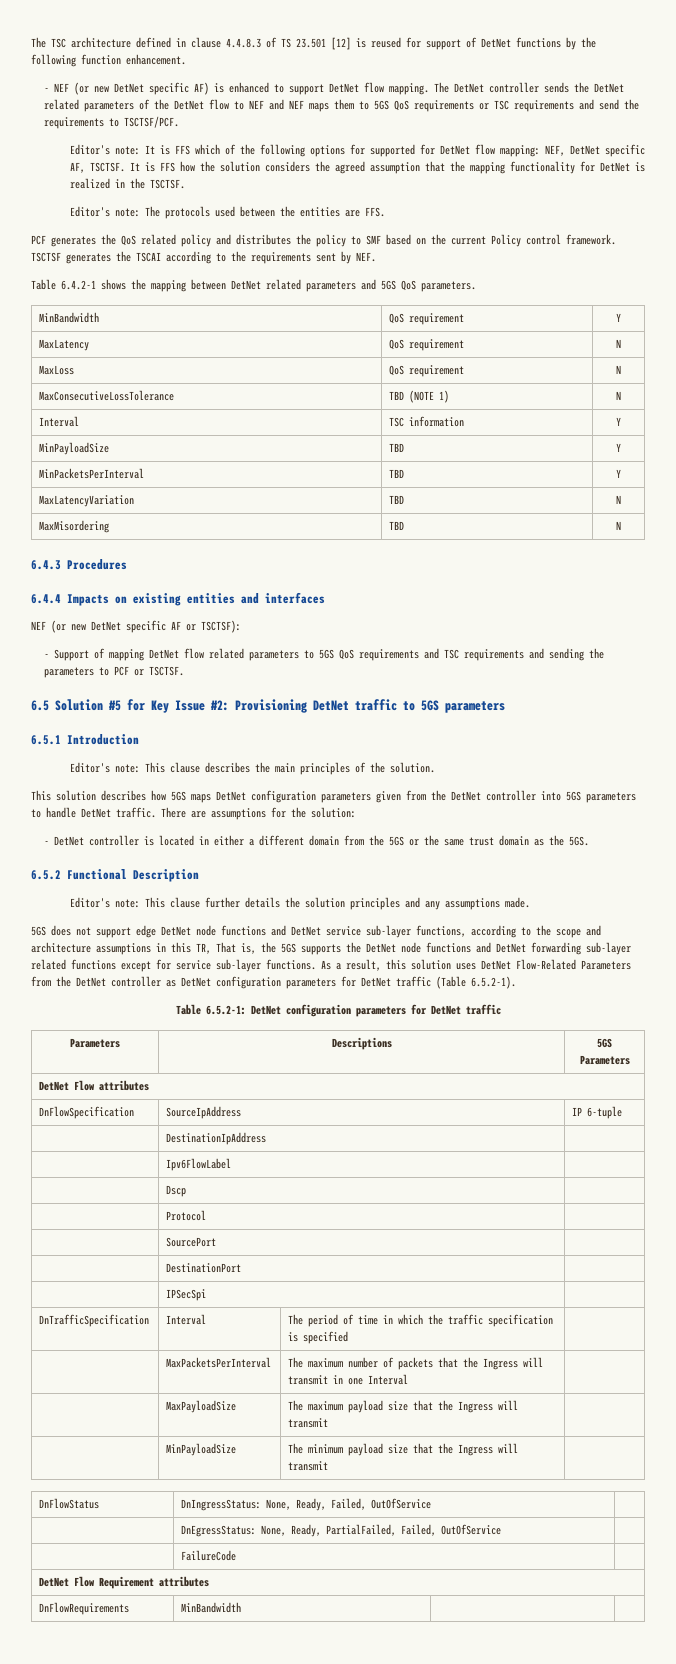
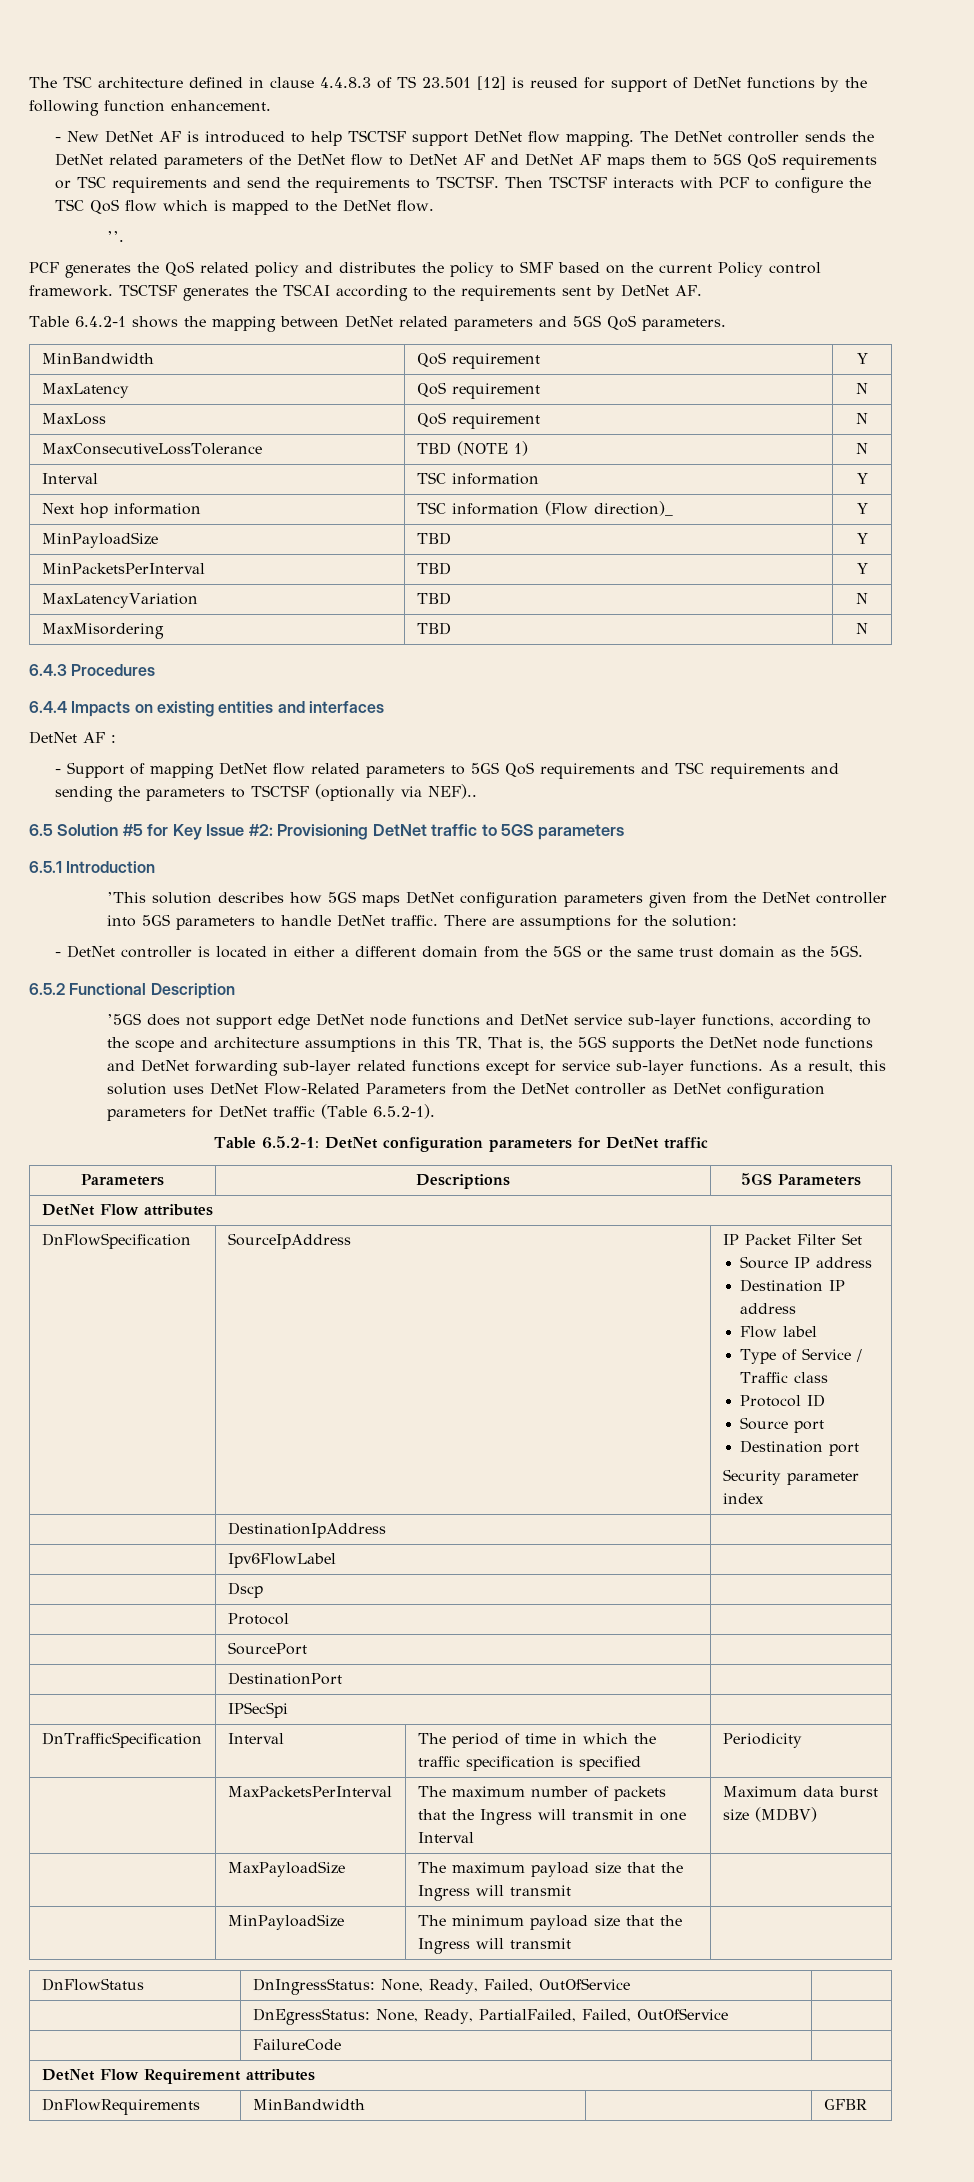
[53,82,284,95] NEF (or new DetNet specific AF) is enhanced to -> [67,130,407,146] New DetNet AF is introduced to help TSCTSF
[248,99,304,110] NEF and NEF -> [409,153,602,166] DetNet AF and DetNet AF
[123,116,179,128] [69,144,645,157] [69,161,645,174] [69,178,185,189] [69,206,385,219] TSCTSF/PCF. // Editor's note: It is FFS which of the following options for supported for DetNet flow mapping: NEF, DetNet specific AF, TSCTSF. It is FFS how the solution considers the agreed assumption that the mapping functionality for DetNet is realized in the TSCTSF. // Editor's note: The protocols used between the entities are FFS. -> [436,176,872,193] [55,199,435,215] [107,231,125,242] TSCTSF. Then TSCTSF interacts with PCF to configure the TSC QoS flow which is mapped to the DetNet flow. // ’’.
[356,252,376,262] NEF. -> [621,284,702,297] DetNet AF.
(621, 421) none -> [41,503,201,518] [416,501,673,516] [856,503,868,514] // Next hop information | TSC information (Flow direction)_ | Y
[31,620,241,633] NEF (or new DetNet specific AF or TSCTSF): -> [29,731,116,744] DetNet AF :
[113,666,184,676] PCF or TSCTSF. -> [251,784,478,801] TSCTSF (optionally via NEF)..
[69,762,435,775] [31,790,51,801] Editor's note: This clause describes the main principles of the solution. // This -> [107,892,147,903] ’This
[69,897,530,910] [31,926,46,936] Editor's note: This clause further details the solution principles and any assumptions made. // 5GS -> [107,1013,142,1025] ’5GS
[587,1106,623,1119] 6-tuple -> [744,1233,862,1245] [740,1256,873,1269] [740,1279,846,1292] [740,1303,797,1314] [740,1326,818,1338] [740,1348,863,1364] [740,1372,829,1383] [740,1394,826,1407] [740,1417,825,1433] [740,1440,860,1456] [722,1469,859,1485] [722,1493,764,1504] Packet Filter Set // Source IP address // Destination IP address // Flow label // Type of Service / Traffic class // Protocol ID // Source port // Destination port // Security parameter index
(349, 1337) none -> [722,1733,802,1748] Periodicity
(409, 1379) none -> [722,1786,878,1797] [722,1807,817,1822] Maximum data burst size (MDBV)
(242, 1607) none -> [823,2099,867,2110] GFBR

